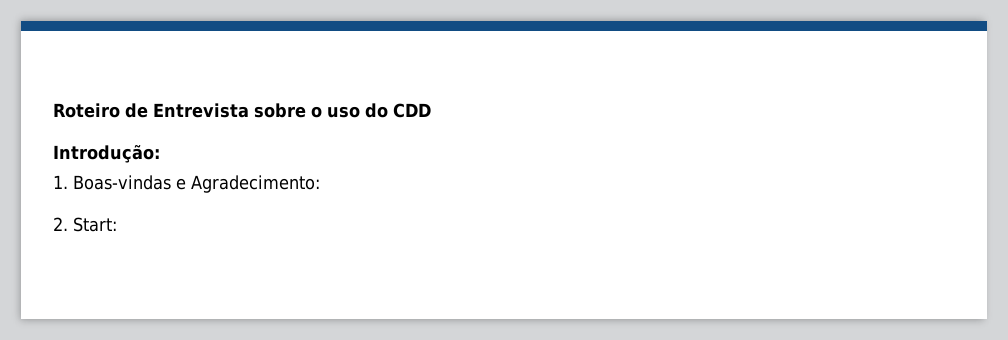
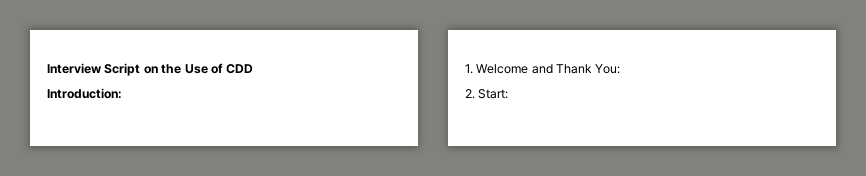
[53,103,388,118] Roteiro de Entrevista sobre o uso do -> [47,63,223,76] Interview Script on the Use of
[53,145,160,163] Introdução: -> [47,88,122,99] Introduction:
[73,175,320,193] Boas-vindas e Agradecimento: -> [476,64,620,74] Welcome and Thank You:

